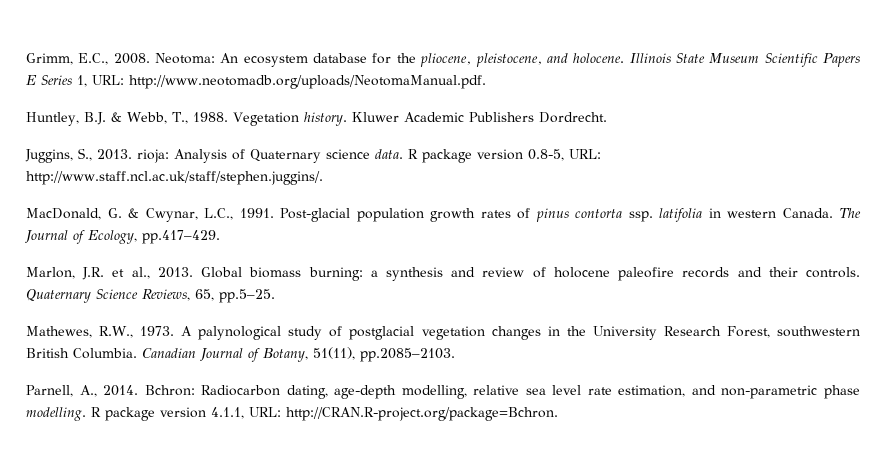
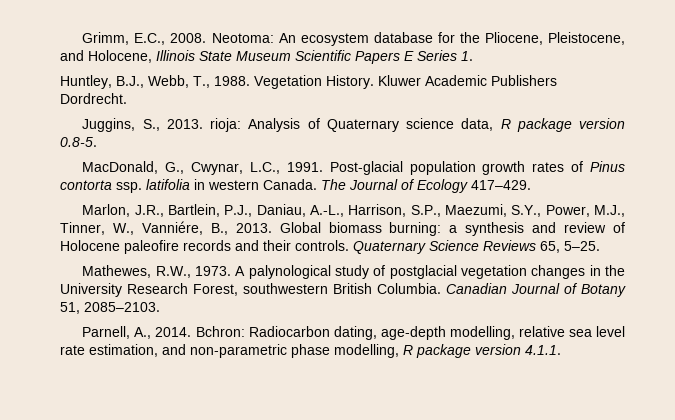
[420,53,625,67] pliocene, pleistocene, and holocene. -> [484,32,625,45] [60,50,152,63] Pliocene, Pleistocene, and Holocene,
[77,75,486,89] 1, URL: http://www.neotomadb.org/uploads/NeotomaManual.pdf. -> [461,51,473,61] 1.
[83,112,122,125] B.J. & -> [116,76,144,88] B.J.,
[303,112,347,126] history. -> [326,75,374,89] History.
[375,149,601,163] [26,171,323,185] data. R package version 0.8-5, URL: http://www.staff.ncl.ac.uk/staff/stephen.juggins/. -> [461,118,625,132] [60,137,97,147] data, R package version 0.8-5.
[107,208,139,218] G. & -> [165,162,185,174] G.,
[535,208,569,222] pinus -> [590,161,626,172] Pinus
[88,230,220,244] Ecology, pp.417–429. -> [417,179,531,193] Ecology 417–429.
[82,267,150,280] J.R. et al., -> [134,204,625,217] [60,221,228,235] J.R., Bartlein, P.J., Daniau, A.-L., Harrison, S.P., Maezumi, S.Y., Power, M.J., Tinner, W., Vanniére, B.,
[553,267,610,278] holocene -> [60,240,120,251] Holocene
[142,289,275,303] Reviews, 65, pp.5–25. -> [483,240,600,253] Reviews 65, 5–25.
[263,347,455,362] Botany, 51(11), pp.2085–2103. -> [581,284,626,297] [60,302,160,314] Botany 51, 2085–2103.
[26,407,558,421] modelling. R package version 4.1.1, URL: http://CRAN.R-project.org/package=Bchron. -> [334,344,561,358] modelling, R package version 4.1.1.

